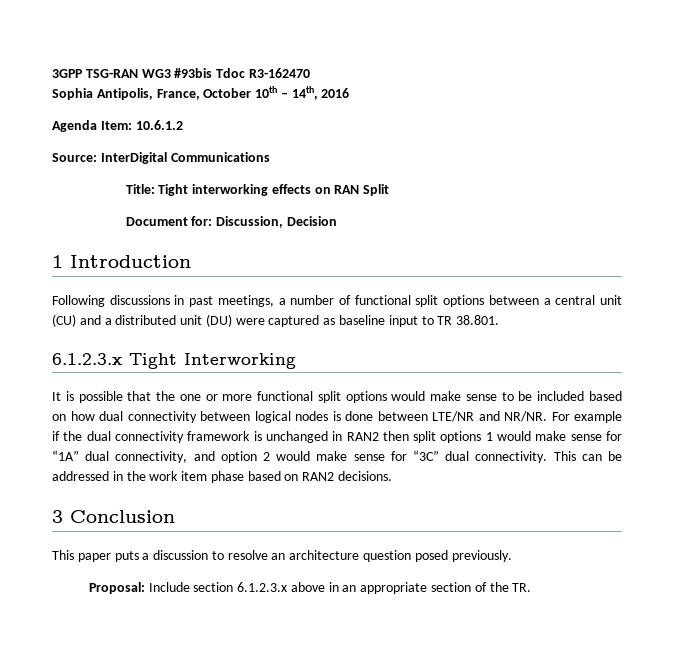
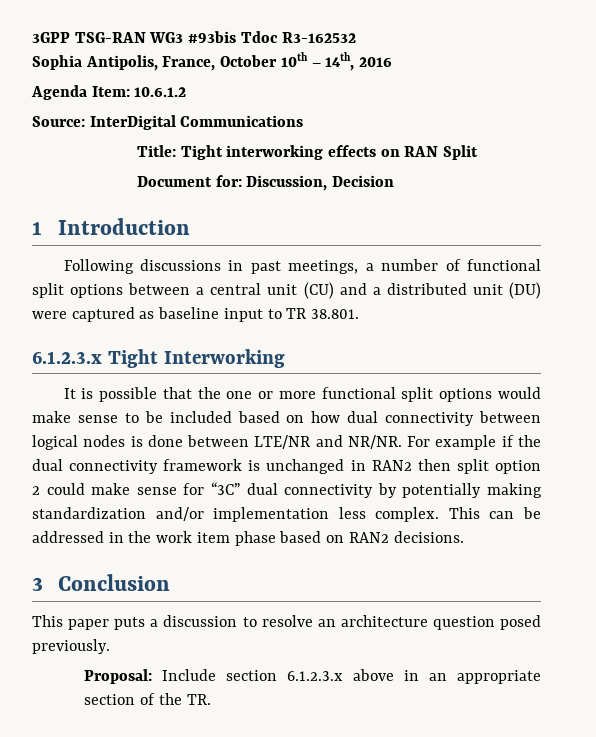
[248,68,310,78] R3-162470 -> [281,32,356,43] R3-162532
[440,431,622,443] [52,450,215,463] options 1 would make sense for “1A” dual connectivity, and -> (489, 466) none
[276,451,311,461] would -> [46,483,85,495] could
[475,451,548,463] connectivity. -> [284,483,542,498] [32,507,440,522] connectivity by potentially making standardization and/or implementation less complex.

